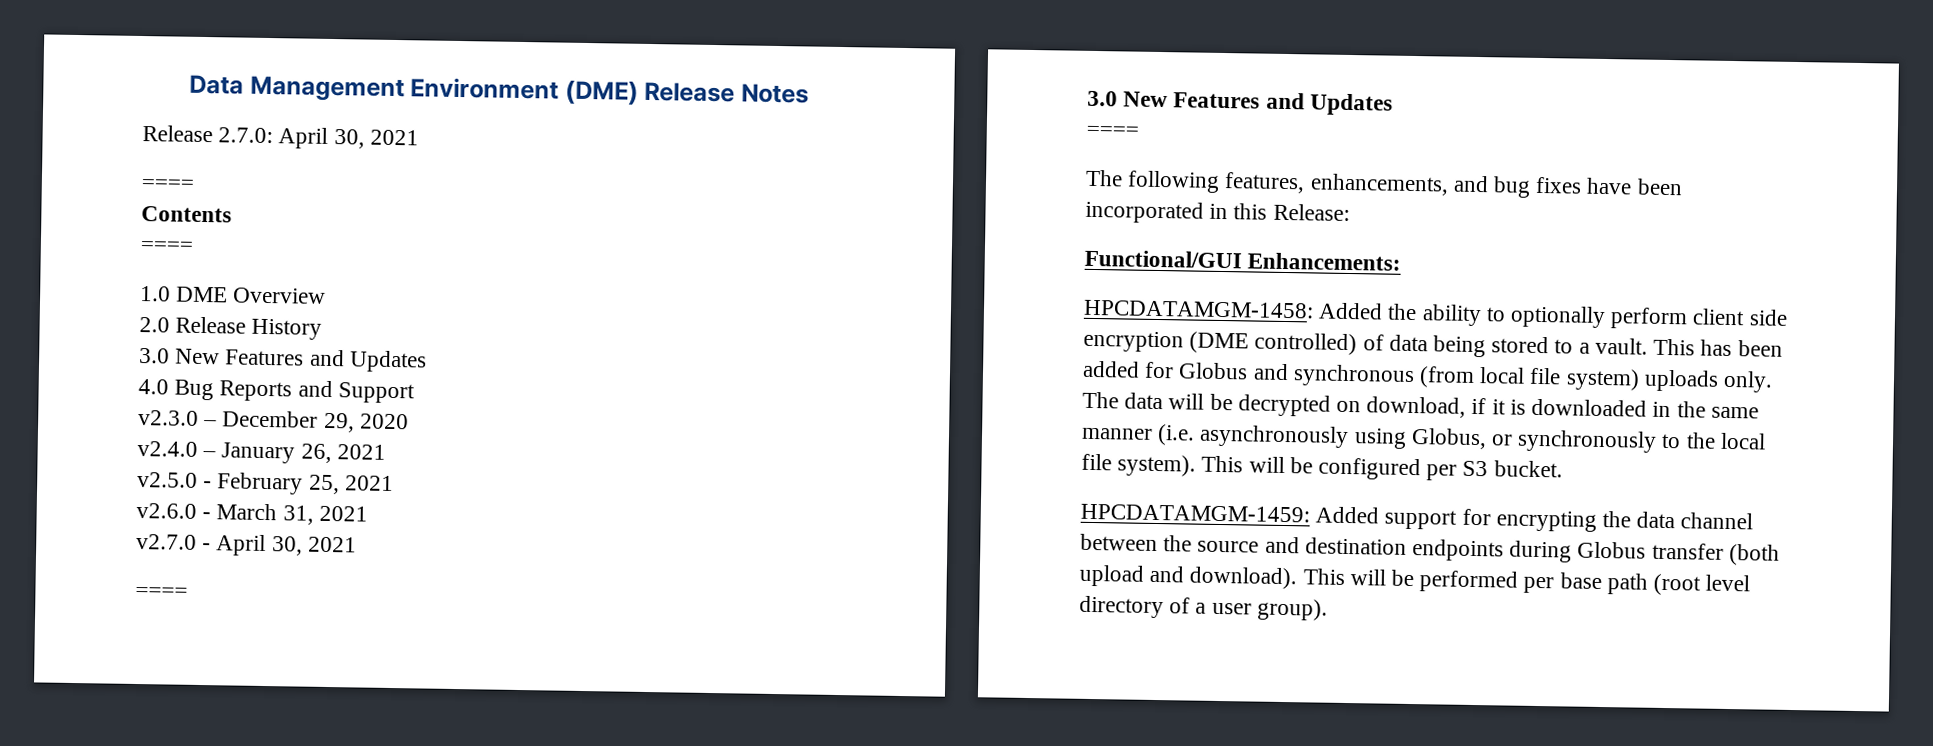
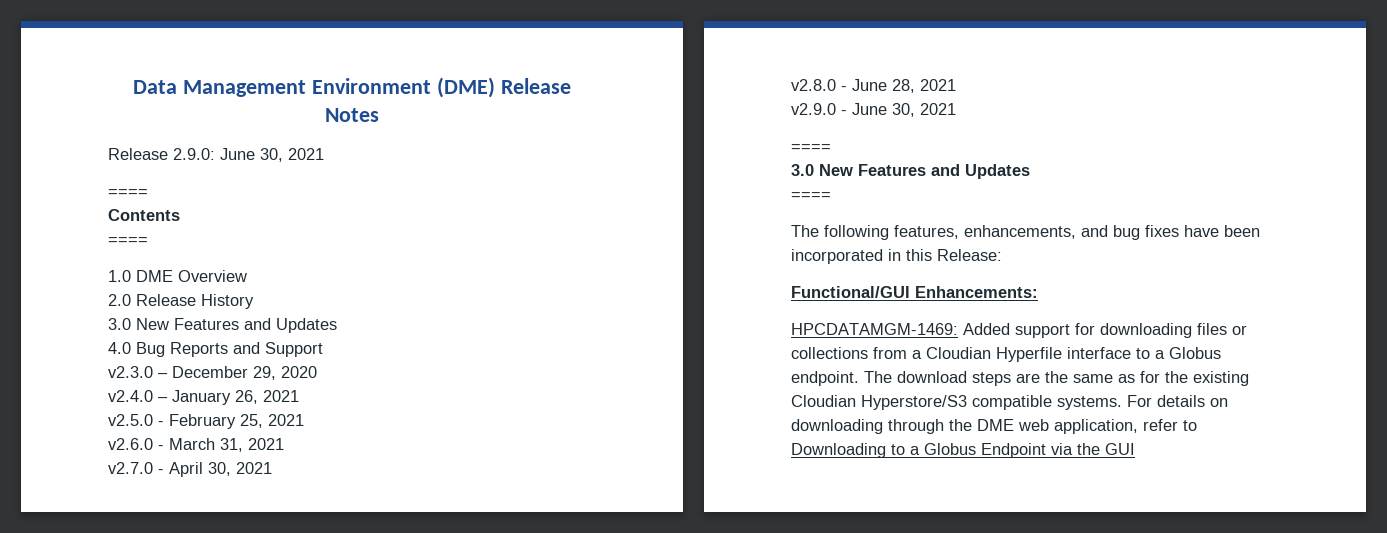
[218,127,329,149] 2.7.0: April -> [173,148,255,160] 2.9.0: June
(357, 544) none -> [791,79,956,93] [791,103,956,117] // v2.8.0 - June 28, 2021 // v2.9.0 - June 30, 2021
[1083,299,1788,330] [1083,330,1783,358] [1082,360,1774,393] [1082,391,1759,419] [1081,424,1766,453] [1081,453,1563,481] [1080,503,1754,532] [1080,533,1780,566] [1079,564,1751,596] [1079,595,1328,621] HPCDATAMGM-1458: Added the ability to optionally perform client side encryption (DME controlled) of data being stored to a vault. This has been added for Globus and synchronous (from local file system) uploads only. The data will be decrypted on download, if it is downloaded in the same manner (i.e. asynchronously using Globus, or synchronously to the local file system). This will be configured per S3 bucket. // HPCDATAMGM-1459: Added support for encrypting the data channel between the source and destination endpoints during Globus transfer (both upload and download). This will be performed per base path (root level directory of a user group). -> [791,323,1247,338] [791,347,1221,362] [791,371,1249,386] [791,395,1228,410] [791,419,1197,434] [791,443,1135,458] HPCDATAMGM-1469: Added support for downloading files or collections from a Cloudian Hyperfile interface to a Globus endpoint. The download steps are the same as for the existing Cloudian Hyperstore/S3 compatible systems. For details on downloading through the DME web application, refer to Downloading to a Globus Endpoint via the GUI

